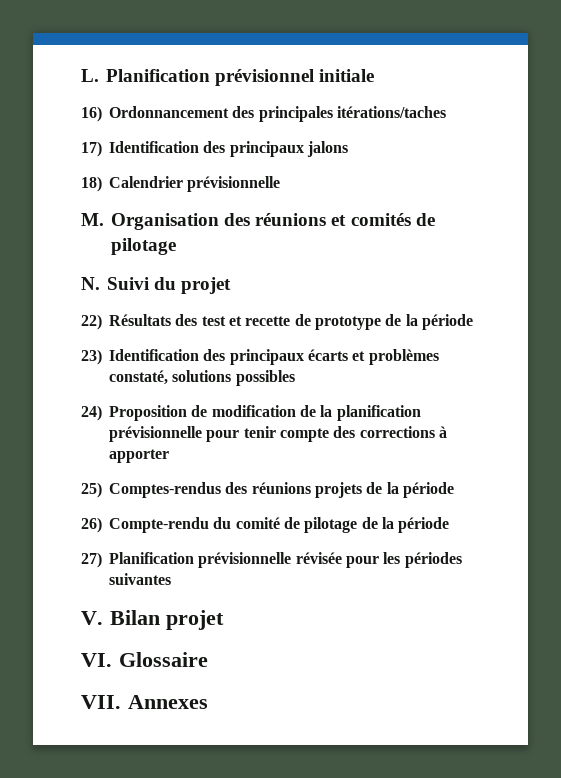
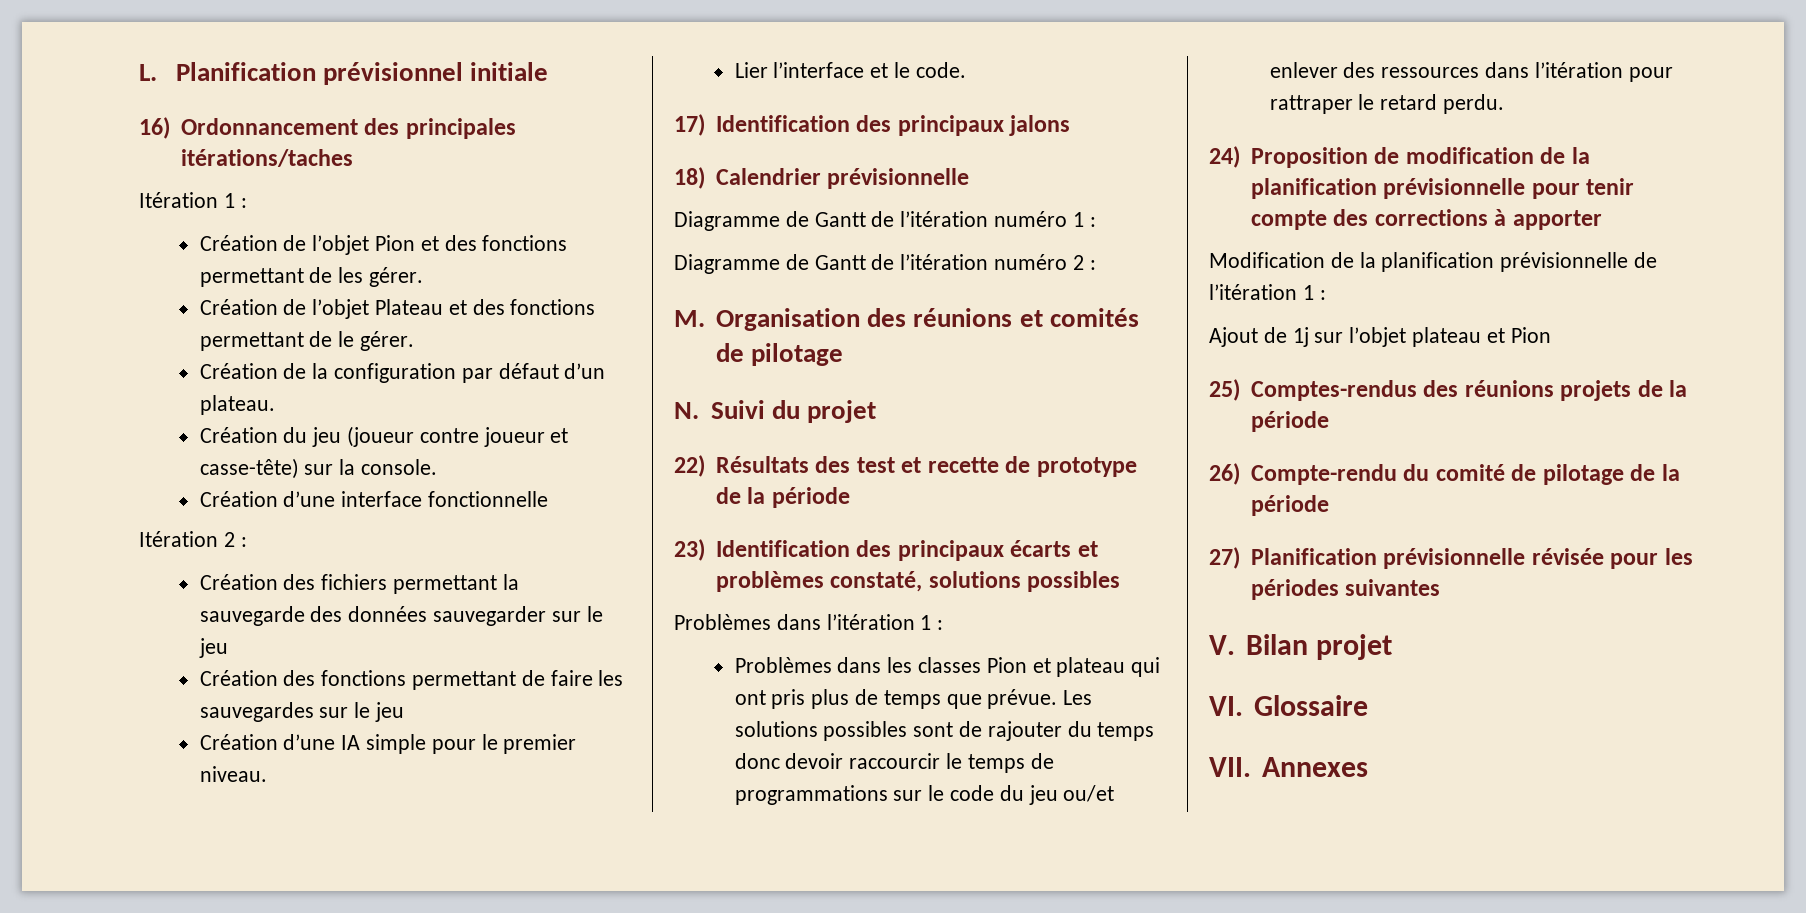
(446, 112) none -> [139,192,247,208] [199,235,568,255] [199,267,423,287] [199,299,596,319] [199,331,414,351] [199,363,606,383] [199,395,275,415] [199,426,569,447] [199,458,437,479] [199,491,548,507] [139,531,247,547] [199,574,519,594] [199,606,603,626] [198,638,228,658] [199,670,624,690] [199,702,404,722] [199,734,577,754] [199,766,267,782] [734,62,966,78] // Itération 1 : // Création de l’objet Pion et des fonctions permettant de les gérer. // Création de l’objet Plateau et des fonctions permettant de le gérer. // Création de la configuration par défaut d’un plateau. // Création du jeu (joueur contre joueur et casse-tête) sur la console. // Création d’une interface fonctionnelle // Itération 2 : // Création des fichiers permettant la sauvegarde des données sauvegarder sur le jeu // Création des fonctions permettant de faire les sauvegardes sur le jeu // Création d’une IA simple pour le premier niveau. // Lier l’interface et le code.
(281, 184) none -> [674,211,1096,231] [674,254,1096,274] // Diagramme de Gantt de l’itération numéro 1 : // Diagramme de Gantt de l’itération numéro 2 :
(295, 378) none -> [674,614,944,630] [734,657,1161,677] [734,689,1093,709] [734,721,1155,741] [734,753,1054,773] [734,785,1115,805] [1269,62,1673,82] [1269,94,1504,114] // Problèmes dans l’itération 1 : // Problèmes dans les classes Pion et plateau qui ont pris plus de temps que prévue. Les solutions possibles sont de rajouter du temps donc devoir raccourcir le temps de programmations sur le code du jeu ou/et enlever des ressources dans l’itération pour rattraper le retard perdu.
(169, 456) none -> [1209,252,1658,272] [1209,284,1326,300] [1209,327,1551,347] // Modification de la planification prévisionnelle de l’itération 1 : // Ajout de 1j sur l’objet plateau et Pion

